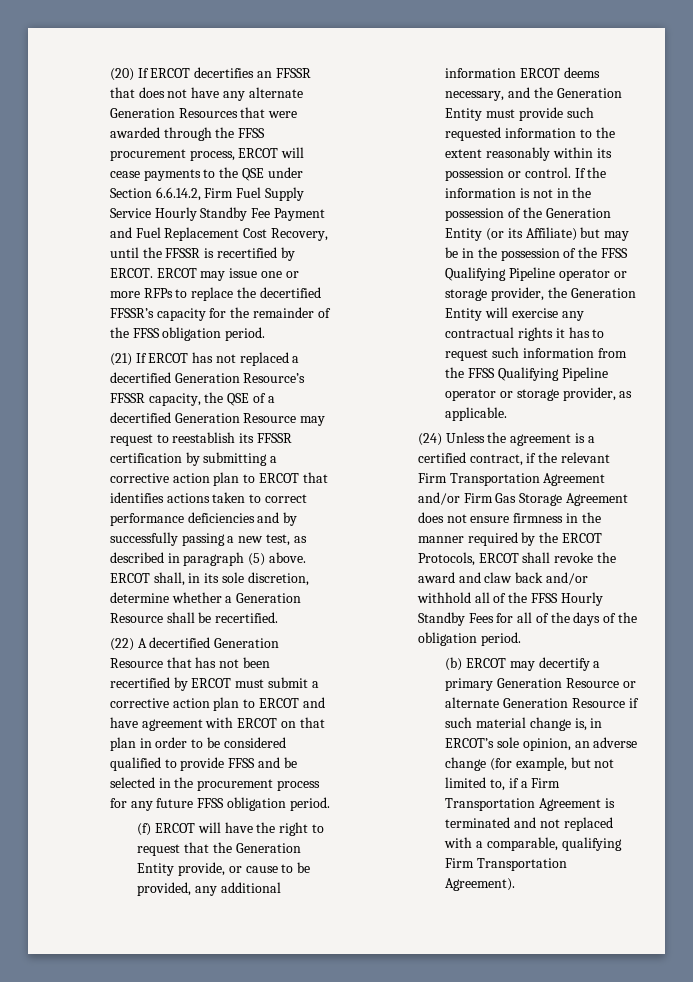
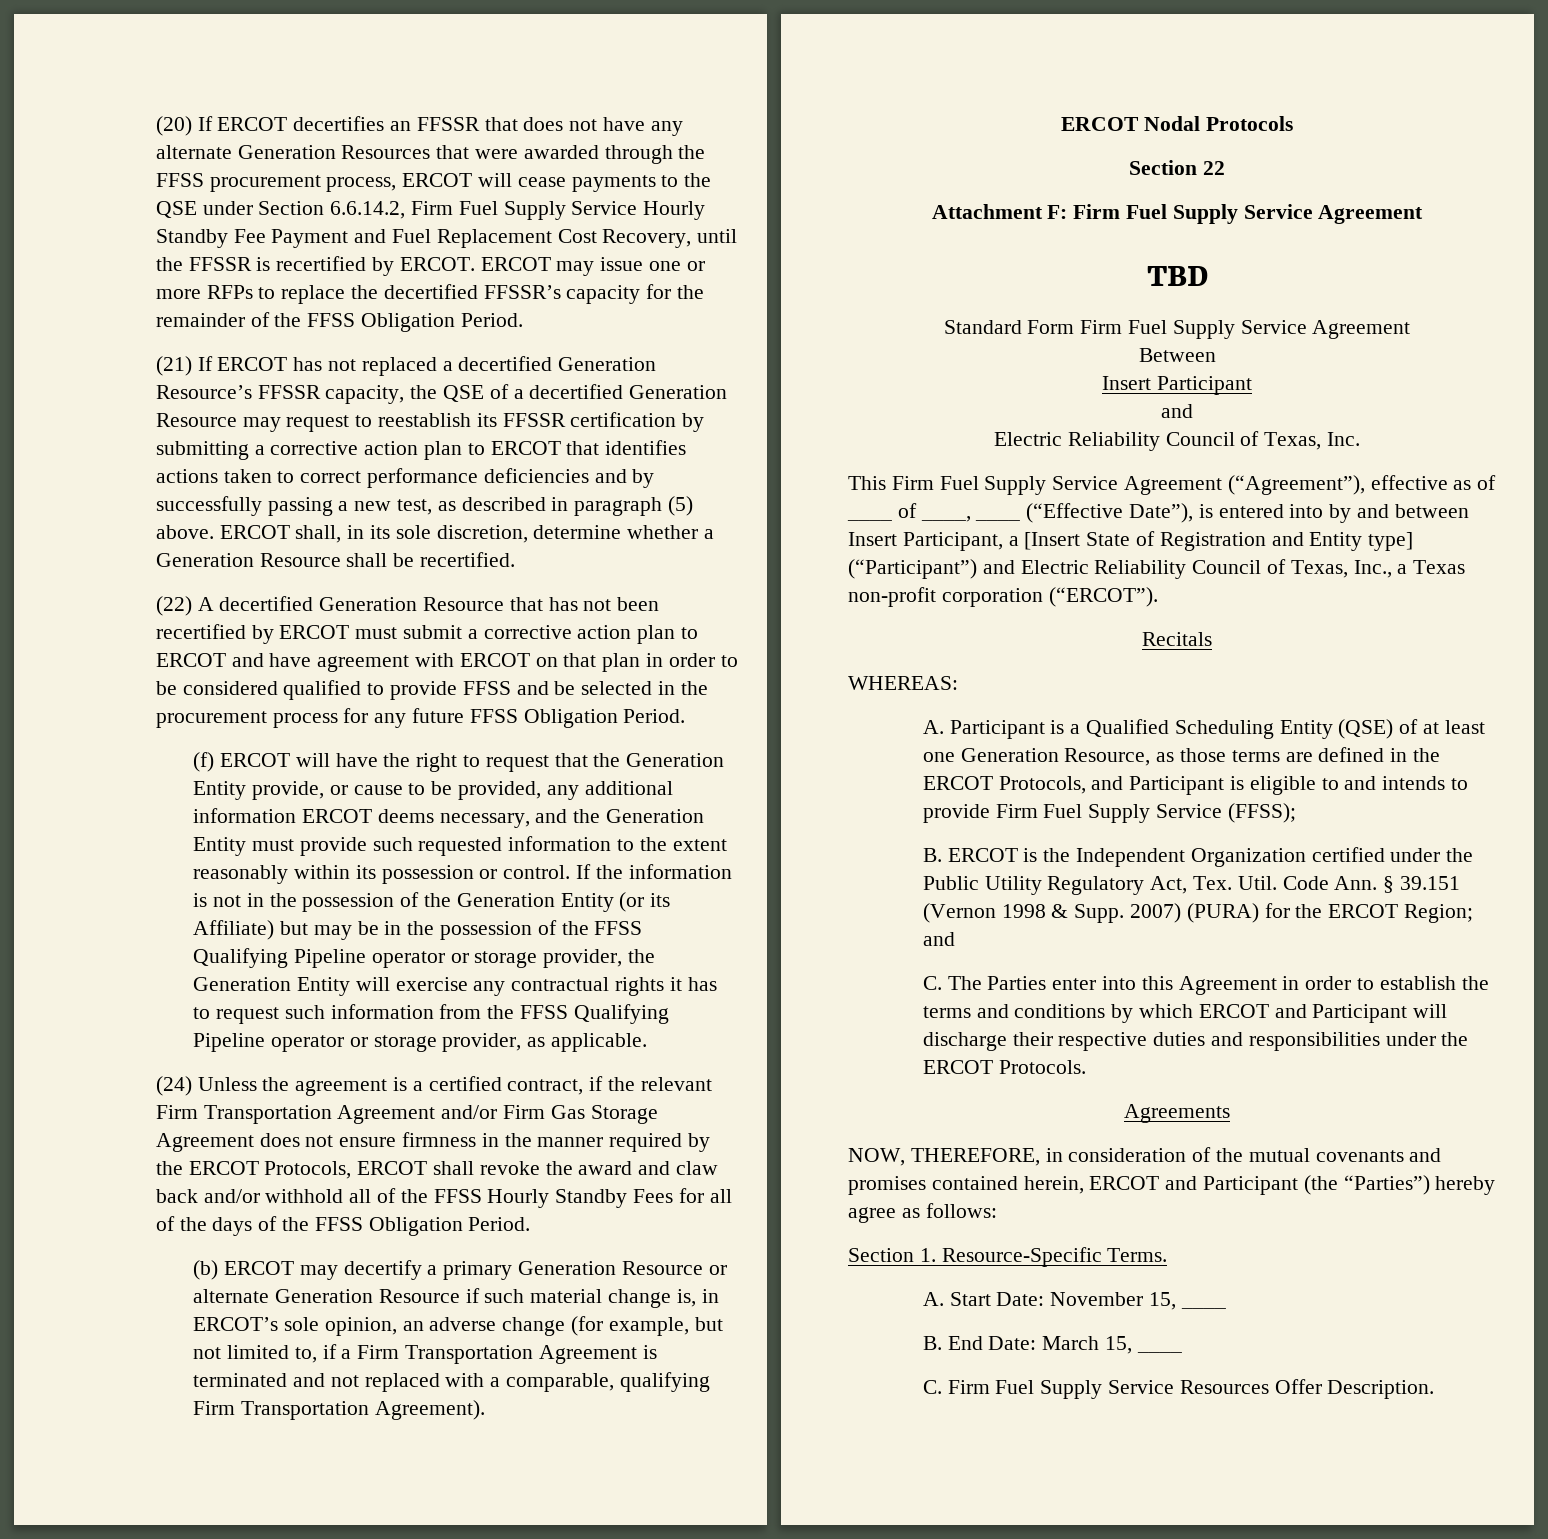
[162,327,266,341] obligation period. -> [361,313,523,332] Obligation Period.
[226,797,330,811] obligation period. -> [523,709,686,728] Obligation Period.
[417,632,521,646] obligation period. -> [314,1217,531,1236] FFSS Obligation Period.
(516, 884) none -> [1061,116,1293,131] [1129,160,1225,175] [931,204,1424,224] [1146,266,1208,286] [943,320,1411,339] [1138,348,1216,362] [1102,376,1252,395] [1161,404,1193,418] [993,431,1361,451] [848,475,1497,495] [847,518,892,521] [897,503,1469,523] [848,531,1414,551] [848,559,1466,579] [848,587,1158,607] [1142,632,1212,646] [848,676,958,690] [922,719,1485,739] [922,747,1441,766] [922,776,1469,795] [922,803,1296,823] [922,847,1474,867] [922,876,1461,895] [922,903,1474,923] [922,932,955,946] [922,976,1489,995] [922,1004,1448,1023] [922,1032,1469,1051] [922,1060,1086,1074] [1124,1104,1230,1123] [848,1147,1442,1166] [848,1175,1496,1195] [848,1203,997,1223] [848,1247,1168,1267] [922,1292,1226,1310] [922,1336,1182,1354] [922,1379,1435,1399] // ERCOT Nodal Protocols // Section 22 // Attachment F: Firm Fuel Supply Service Agreement // TBD // Standard Form Firm Fuel Supply Service Agreement // Between // Insert Participant // and // Electric Reliability Council of Texas, Inc. // This Firm Fuel Supply Service Agreement (“Agreement”), effective as of ____ of ____, ____ (“Effective Date”), is entered into by and between Insert Participant, a [Insert State of Registration and Entity type] (“Participant”) and Electric Reliability Council of Texas, Inc., a Texas non-profit corporation (“ERCOT”). // Recitals // WHEREAS: // A. Participant is a Qualified Scheduling Entity (QSE) of at least one Generation Resource, as those terms are defined in the ERCOT Protocols, and Participant is eligible to and intends to provide Firm Fuel Supply Service (FFSS); // B. ERCOT is the Independent Organization certified under the Public Utility Regulatory Act, Tex. Util. Code Ann. § 39.151 (Vernon 1998 & Supp. 2007) (PURA) for the ERCOT Region; and // C. The Parties enter into this Agreement in order to establish the terms and conditions by which ERCOT and Participant will discharge their respective duties and responsibilities under the ERCOT Protocols. // Agreements // NOW, THEREFORE, in consideration of the mutual covenants and promises contained herein, ERCOT and Participant (the “Parties”) hereby agree as follows: // Section 1. Resource-Specific Terms. // A. Start Date: November 15, ____ // B. End Date: March 15, ____ // C. Firm Fuel Supply Service Resources Offer Description.

